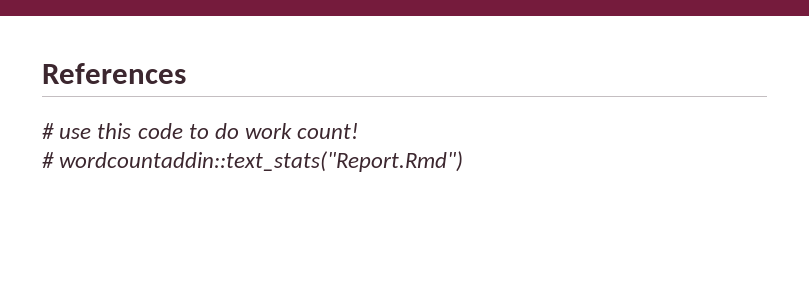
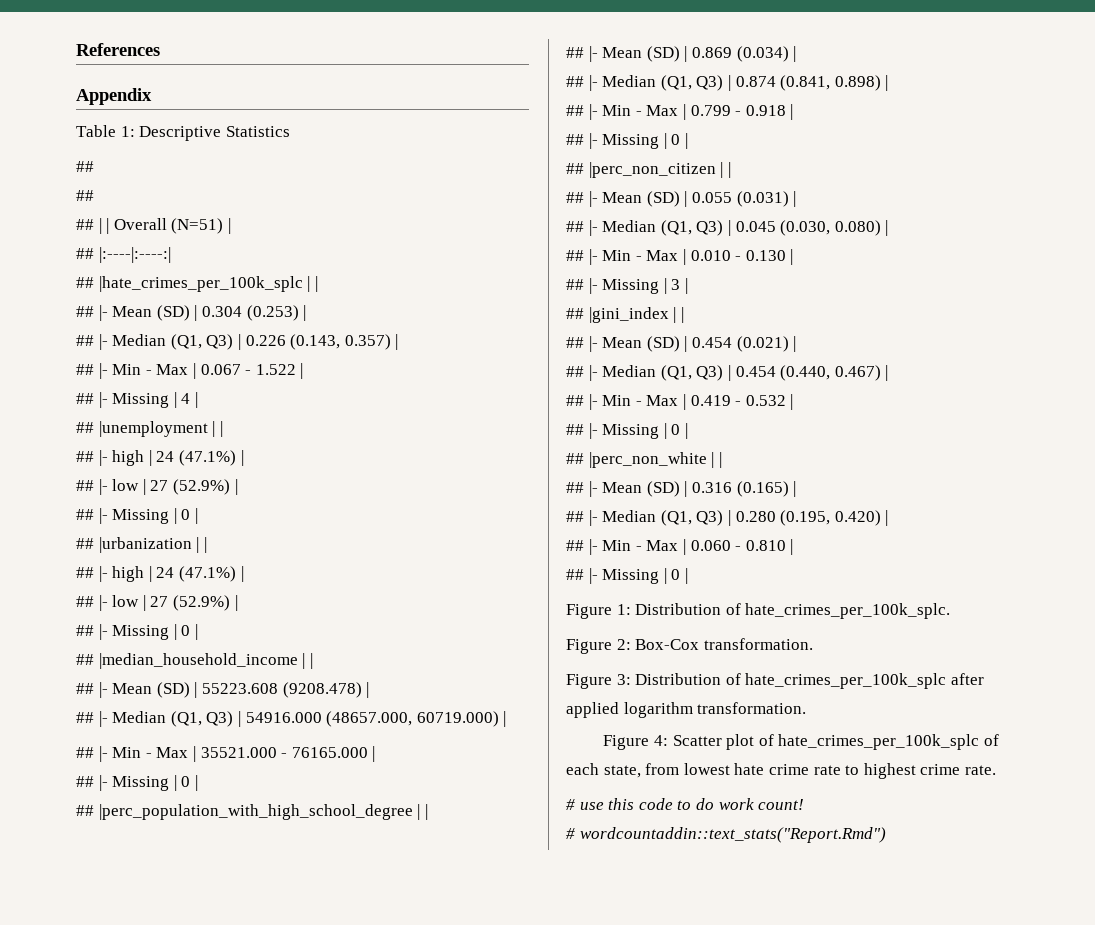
(186, 73) none -> [76,88,152,105] [76,125,290,141] [76,161,94,172] [76,190,94,201] [76,218,231,234] [76,247,171,263] [76,276,318,292] [76,305,307,321] [76,334,399,350] [76,363,304,379] [76,392,198,408] [76,421,223,437] [76,450,244,466] [76,479,238,495] [76,508,198,524] [76,537,207,553] [76,566,244,582] [76,595,238,611] [76,624,198,640] [76,653,313,669] [76,682,370,698] [76,711,507,727] [76,746,376,762] [76,775,198,791] [76,804,428,820] [566,46,797,62] [566,75,889,91] [566,104,794,120] [566,133,688,149] [566,162,731,178] [566,191,797,207] [566,220,889,236] [566,249,794,265] [566,278,688,294] [566,307,684,323] [566,336,797,352] [566,365,889,381] [566,394,794,410] [566,423,688,439] [566,452,722,468] [566,481,797,497] [566,510,889,526] [566,539,794,555] [566,568,688,584] [566,603,951,619] [566,638,813,654] [566,673,984,689] [566,702,807,718] [603,734,999,750] [566,763,996,779] // Appendix // Table 1: Descriptive Statistics // ## // ## // ## | | Overall (N=51) | // ## |:----|:----:| // ## |hate_crimes_per_100k_splc | | // ## |- Mean (SD) | 0.304 (0.253) | // ## |- Median (Q1, Q3) | 0.226 (0.143, 0.357) | // ## |- Min - Max | 0.067 - 1.522 | // ## |- Missing | 4 | // ## |unemployment | | // ## |- high | 24 (47.1%) | // ## |- low | 27 (52.9%) | // ## |- Missing | 0 | // ## |urbanization | | // ## |- high | 24 (47.1%) | // ## |- low | 27 (52.9%) | // ## |- Missing | 0 | // ## |median_household_income | | // ## |- Mean (SD) | 55223.608 (9208.478) | // ## |- Median (Q1, Q3) | 54916.000 (48657.000, 60719.000) | // ## |- Min - Max | 35521.000 - 76165.000 | // ## |- Missing | 0 | // ## |perc_population_with_high_school_degree | | // ## |- Mean (SD) | 0.869 (0.034) | // ## |- Median (Q1, Q3) | 0.874 (0.841, 0.898) | // ## |- Min - Max | 0.799 - 0.918 | // ## |- Missing | 0 | // ## |perc_non_citizen | | // ## |- Mean (SD) | 0.055 (0.031) | // ## |- Median (Q1, Q3) | 0.045 (0.030, 0.080) | // ## |- Min - Max | 0.010 - 0.130 | // ## |- Missing | 3 | // ## |gini_index | | // ## |- Mean (SD) | 0.454 (0.021) | // ## |- Median (Q1, Q3) | 0.454 (0.440, 0.467) | // ## |- Min - Max | 0.419 - 0.532 | // ## |- Missing | 0 | // ## |perc_non_white | | // ## |- Mean (SD) | 0.316 (0.165) | // ## |- Median (Q1, Q3) | 0.280 (0.195, 0.420) | // ## |- Min - Max | 0.060 - 0.810 | // ## |- Missing | 0 | // Figure 1: Distribution of hate_crimes_per_100k_splc. // Figure 2: Box-Cox transformation. // Figure 3: Distribution of hate_crimes_per_100k_splc after applied logarithm transformation. // Figure 4: Scatter plot of hate_crimes_per_100k_splc of each state, from lowest hate crime rate to highest crime rate.

